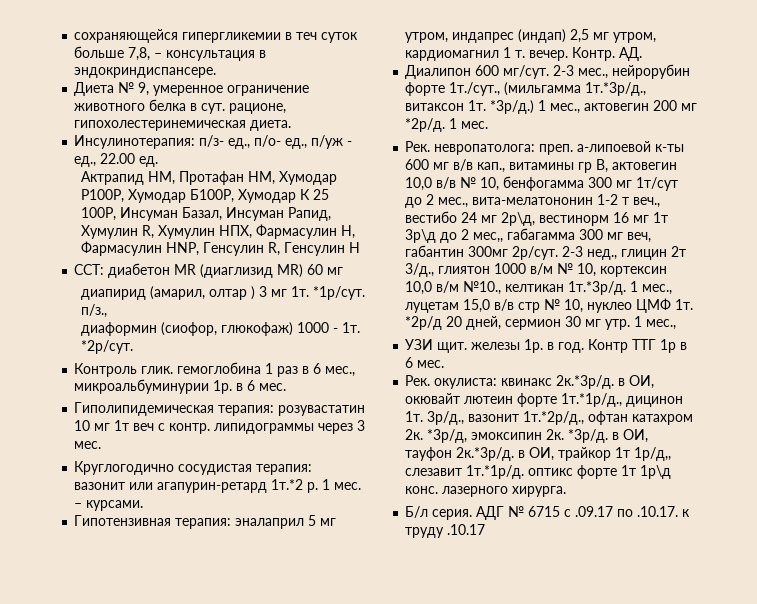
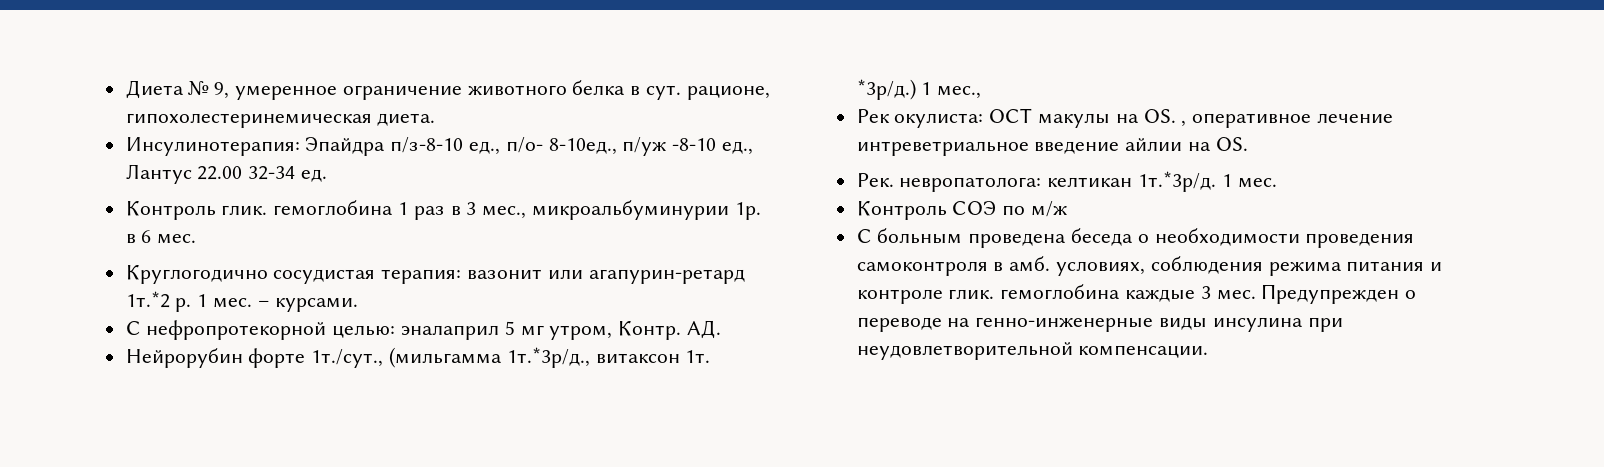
[74,29,359,43] [74,46,267,61] [74,67,217,78] сохраняющейся гипергликемии в теч суток больше 7,8, – консультация в эндокриндиспансере. // -> (125, 89) none
[199,135,353,149] [74,153,159,167] [80,171,337,185] [80,189,329,203] [80,207,331,221] [80,224,355,239] [80,241,360,256] [74,263,344,278] [80,286,365,300] [80,304,107,318] [80,322,360,336] [80,340,133,354] п/з- ед., п/о- ед., п/уж - ед., 22.00 ед. // Актрапид НМ, Протафан НМ, Хумодар Р100Р, Хумодар Б100Р, Хумодар К 25 100Р, Инсуман Базал, Инсуман Рапид, Хумулин R, Хумулин НПХ, Фармасулин Н, Фармасулин НNР, Генсулин R, Генсулин Н // ССТ: диабетон МR (диаглизид МR) 60 мг // диапирид (амарил, олтар ) 3 мг 1т. *1р/сут. п/з., // диаформин (сиофор, глюкофаж) 1000 - 1т. *2р/сут. -> [305,137,754,156] [125,164,328,184] Эпайдра п/з-8-10 ед., п/о- 8-10ед., п/уж -8-10 ед., Лантус 22.00 32-34 ед.
[313,363,322,374] 6 -> [466,202,477,215] 3
[74,402,366,416] [74,420,366,434] [74,441,102,449] // Гиполипидемическая терапия: розувастатин 10 мг 1т веч с контр. липидограммы через 3 мес. -> (197, 239) none
[74,515,232,529] Гипотензивная терапия: -> [125,320,396,340] С нефропротекорной целью:
[452,29,657,43] [405,47,643,61] [405,64,691,79] индапрес (индап) 2,5 мг утром, кардиомагнил 1 т. вечер. Контр. АД. // Диалипон 600 мг/сут. 2-3 мес., нейрорубин -> [618,320,722,340] [125,348,243,368] Контр. АД. // Нейрорубин
[584,100,698,111] [405,118,489,132] [405,141,685,155] [405,159,678,173] [405,176,679,191] [405,194,661,208] [405,211,669,226] [405,228,652,243] [405,245,687,260] [405,263,668,277] [405,281,673,295] [405,298,694,313] [405,316,677,330] [405,339,688,353] [405,357,445,368] [405,375,655,389] [405,393,684,407] [405,411,694,425] [405,429,649,443] [405,447,672,461] [405,465,672,479] [405,486,567,497] [405,506,691,520] [405,524,486,538] актовегин 200 мг *2р/д. 1 мес. // Рек. невропатолога: преп. а-липоевой к-ты 600 мг в/в кап., витамины гр В, актовегин 10,0 в/в № 10, бенфогамма 300 мг 1т/сут до 2 мес., вита-мелатононин 1-2 т веч., вестибо 24 мг 2р\д, вестинорм 16 мг 1т 3р\д до 2 мес,, габагамма 300 мг веч, габантин 300мг 2р/сут. 2-3 нед., глицин 2т 3/д., глиятон 1000 в/м № 10, кортексин 10,0 в/м №10., келтикан 1т.*3р/д. 1 мес., луцетам 15,0 в/в стр № 10, нуклео ЦМФ 1т. *2р/д 20 дней, сермион 30 мг утр. 1 мес., // УЗИ щит. железы 1р. в год. Контр ТТГ 1р в 6 мес. // Рек. окулиста: квинакс 2к.*3р/д. в ОИ, окювайт лютеин форте 1т.*1р/д., дицинон 1т. 3р/д., вазонит 1т.*2р/д., офтан катахром 2к. *3р/д, эмоксипин 2к. *3р/д. в ОИ, тауфон 2к.*3р/д. в ОИ, трайкор 1т 1р/д,, слезавит 1т.*1р/д. оптикс форте 1т 1р\д конс. лазерного хирурга. // Б/л серия. АДГ № 6715 с .09.17 по .10.17. к труду .10.17 -> [856,108,1394,128] [856,137,1248,156] [856,171,1277,192] [856,201,1068,220] [856,228,1415,248] [856,256,1443,276] [856,284,1417,304] [856,317,1343,332] [856,342,1209,360] // Рек окулиста: ОСТ макулы на OS. , оперативное лечение интреветриальное введение айлии на OS. // Рек. невропатолога: келтикан 1т.*3р/д. 1 мес. // Контроль СОЭ по м/ж // С больным проведена беседа о необходимости проведения самоконтроля в амб. условиях, соблюдения режима питания и контроле глик. гемоглобина каждые 3 мес. Предупрежден о переводе на генно-инженерные виды инсулина при неудовлетворительной компенсации.

